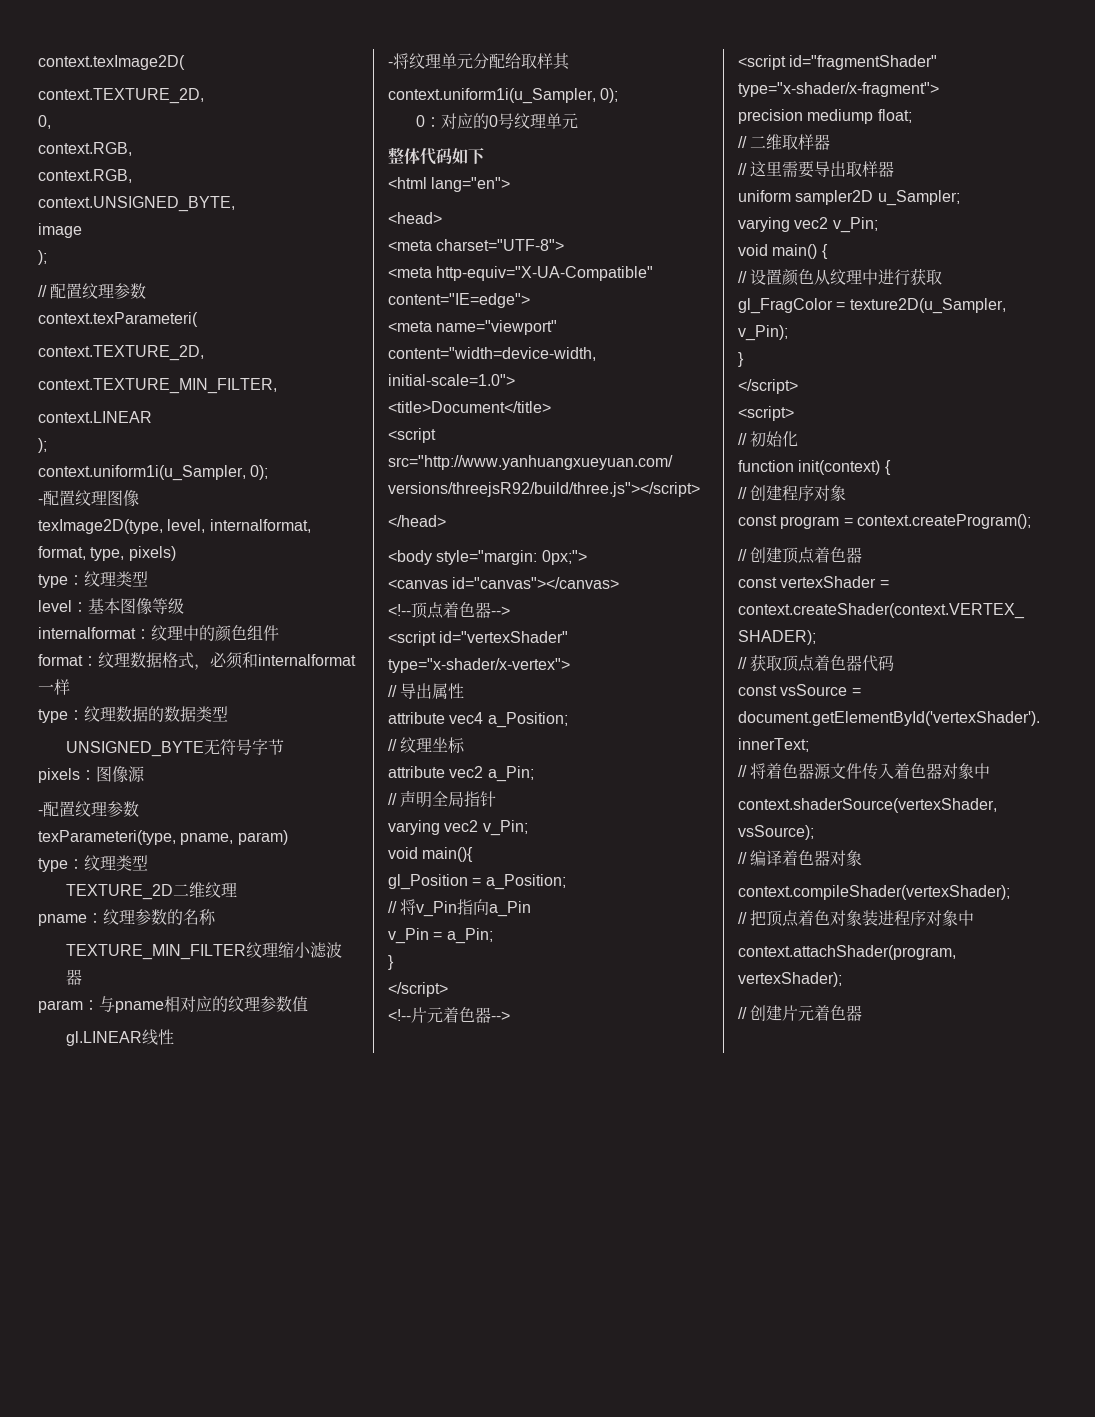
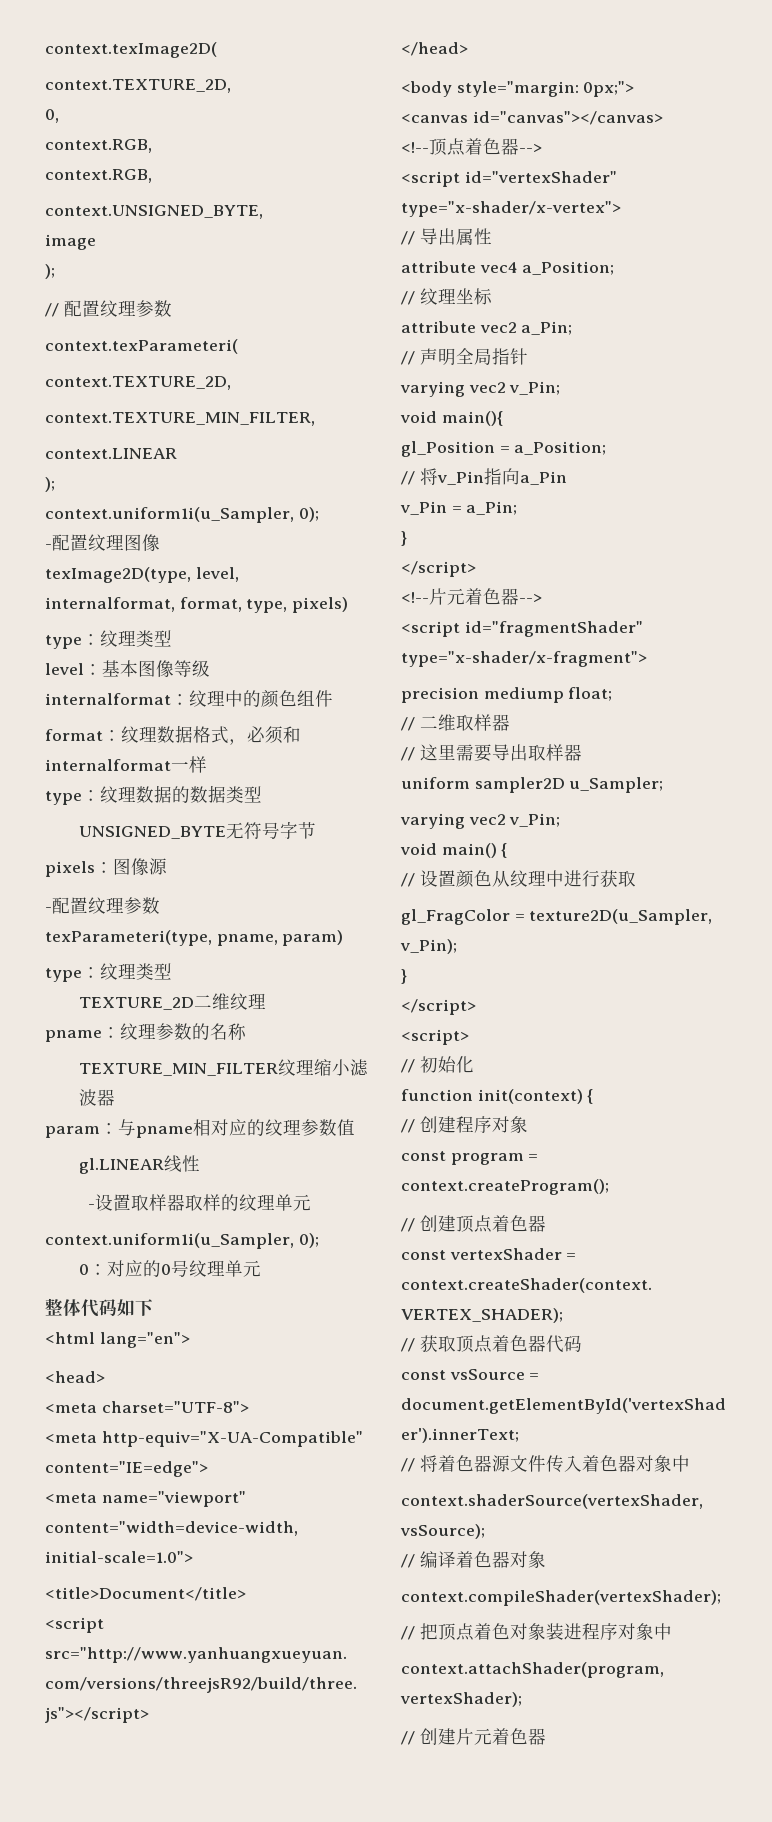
[393,53,570,70] 将纹理单元分配给取样其 -> [94,1194,311,1211] 设置取样器取样的纹理单元

